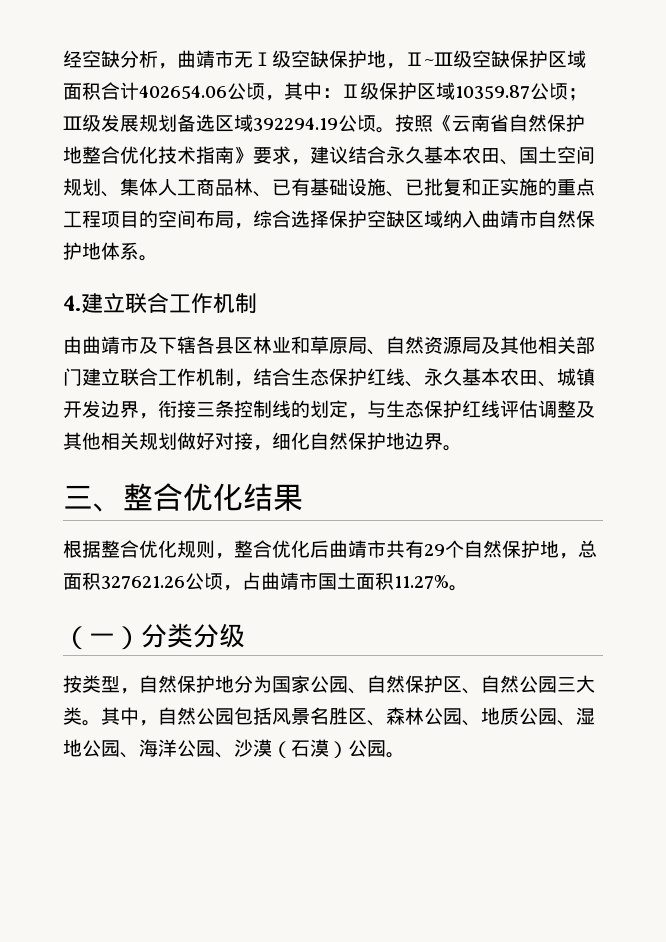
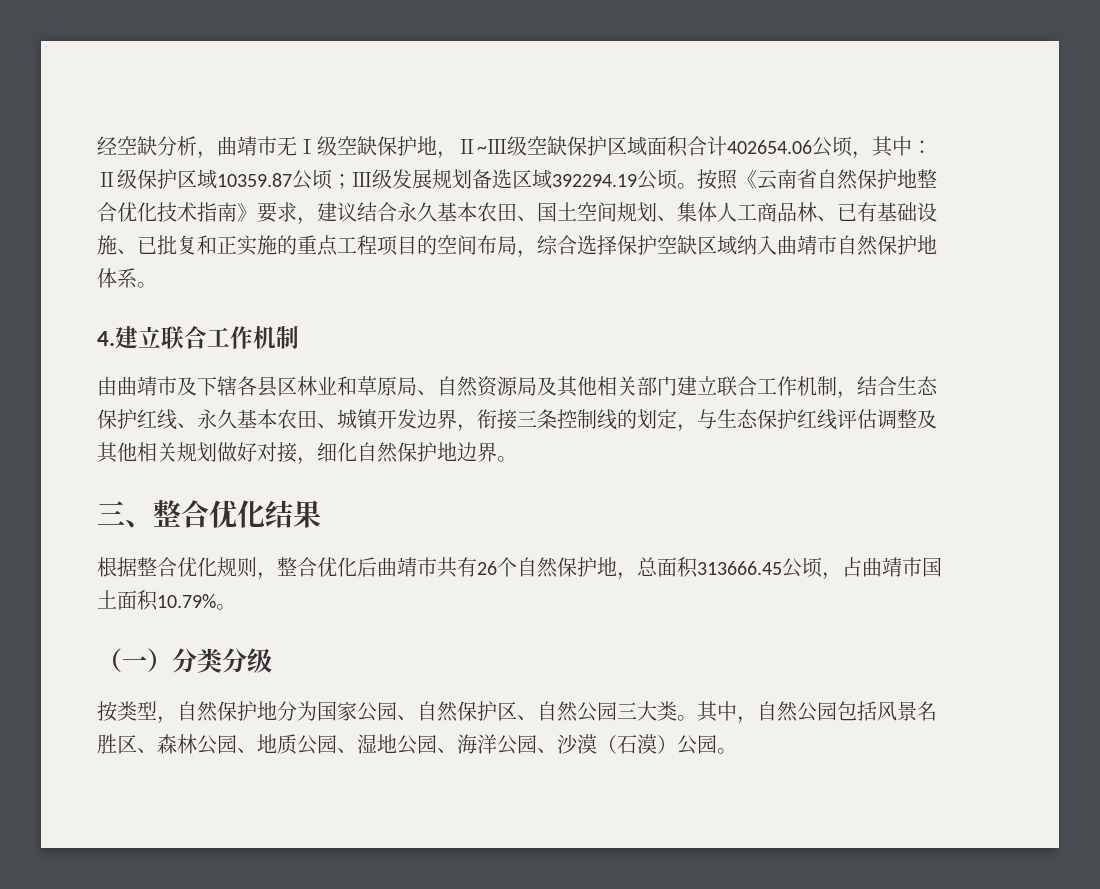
[424,544,445,556] 29 -> [477,561,497,575] 26
[101,576,185,589] 327621.26 -> [697,561,782,575] 313666.45
[394,575,449,589] 11.27% -> [157,594,216,608] 10.79%

